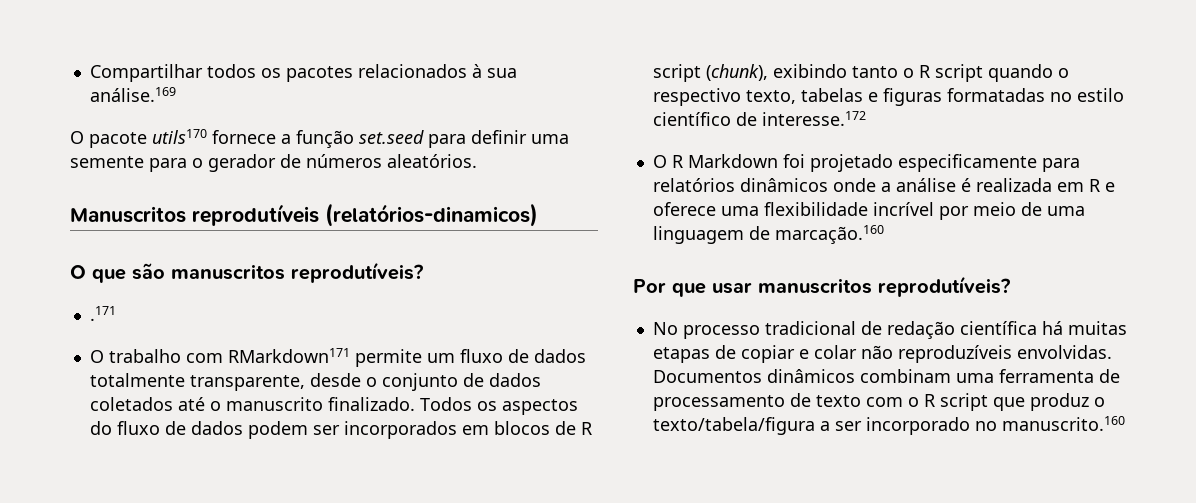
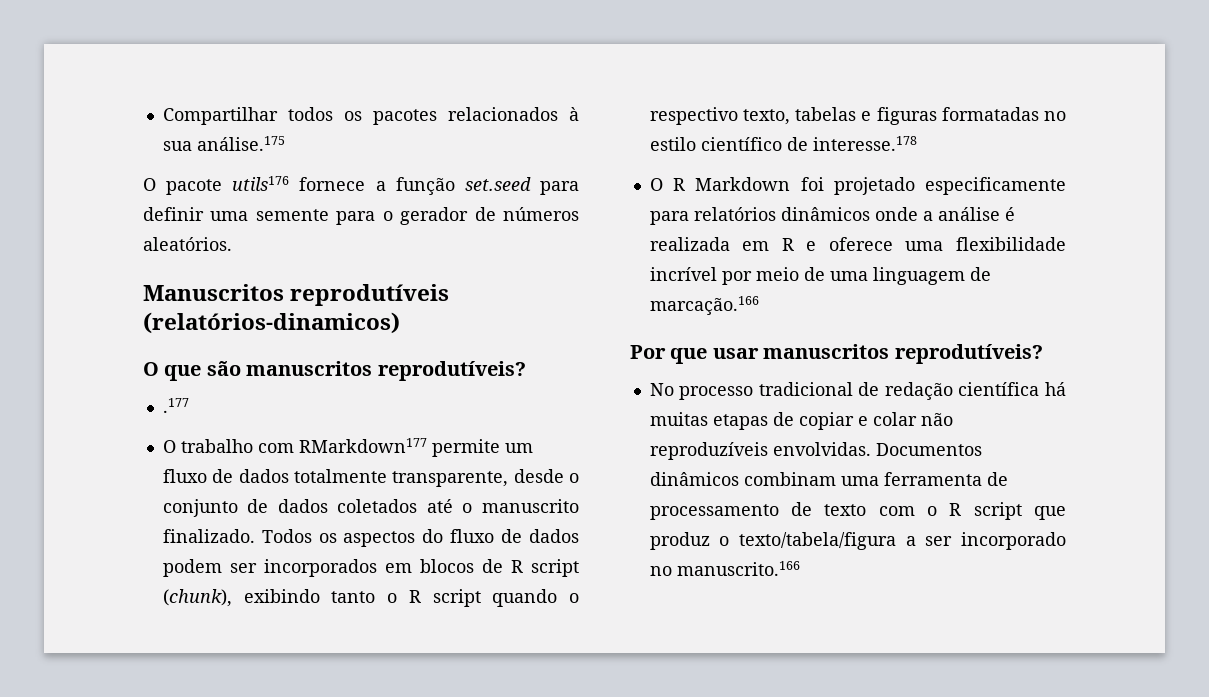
[89,87,176,102] análise.169 -> [196,136,285,151] análise.175
[152,129,207,144] utils170 -> [232,176,290,191] utils176
[89,306,116,321] .171 -> [162,398,189,413] .177
[227,348,350,363] RMarkdown171 -> [298,438,427,453] RMarkdown177
[761,111,866,126] interesse.172 -> [812,136,917,151] interesse.178
[774,225,884,244] marcação.160 -> [649,296,759,315] marcação.166
[1001,416,1125,431] manuscrito.160 -> [676,561,800,576] manuscrito.166

